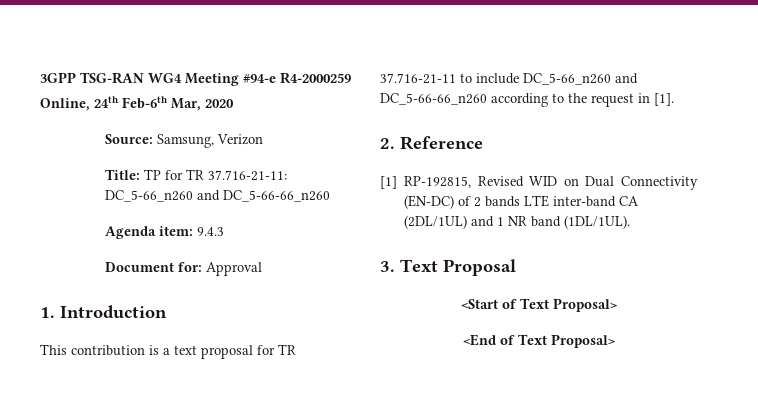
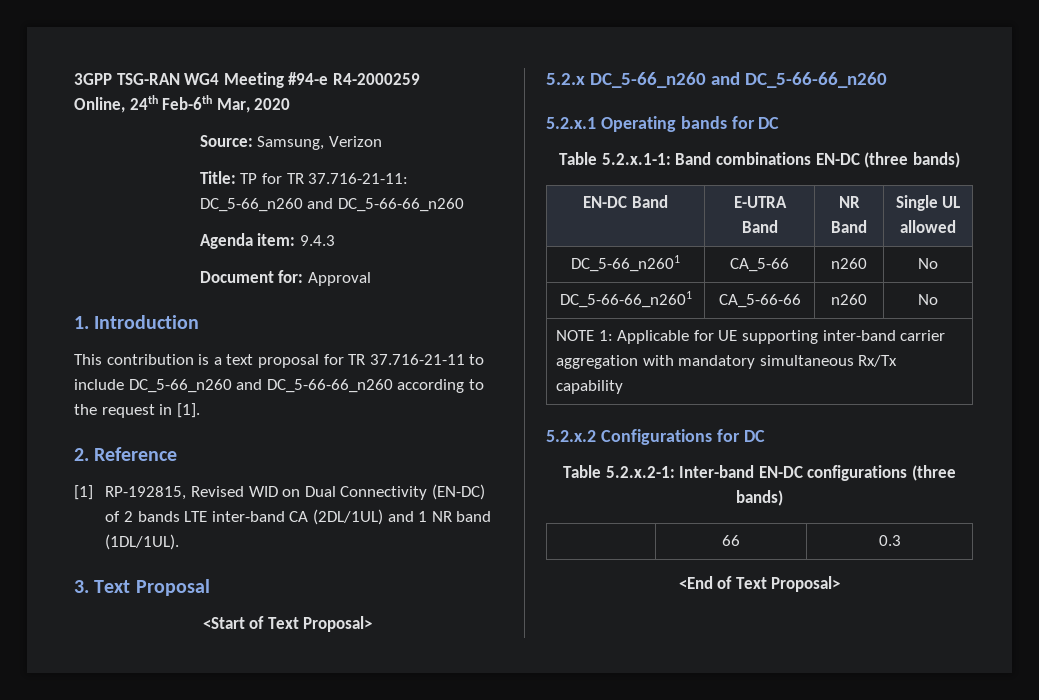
(617, 305) none -> [546,72,887,88] [546,116,780,132] [559,152,960,168] [583,195,668,208] [733,196,787,208] [741,220,778,233] [838,196,860,208] [831,220,867,233] [895,195,961,211] [900,220,956,233] [571,255,680,272] [730,258,789,272] [831,258,867,269] [918,258,938,269] [559,291,692,308] [718,294,801,308] [831,294,867,305] [918,294,938,305] [555,330,946,344] [555,355,898,369] [555,380,623,394] [546,429,765,445] [563,465,956,481] [736,490,783,506] [722,535,740,546] [878,535,901,546] // 5.2.x DC_5-66_n260 and DC_5-66-66_n260 // 5.2.x.1 Operating bands for DC // Table 5.2.x.1-1: Band combinations EN-DC (three bands) // EN-DC Band | E-UTRA Band | NR Band | Single UL allowed // DC_5-66_n2601 | CA_5-66 | n260 | No // DC_5-66-66_n2601 | CA_5-66-66 | n260 | No // NOTE 1: Applicable for UE supporting inter-band carrier aggregation with mandatory simultaneous Rx/Tx capability // 5.2.x.2 Configurations for DC // Table 5.2.x.2-1: Inter-band EN-DC configurations (three bands) // | 66 | 0.3

